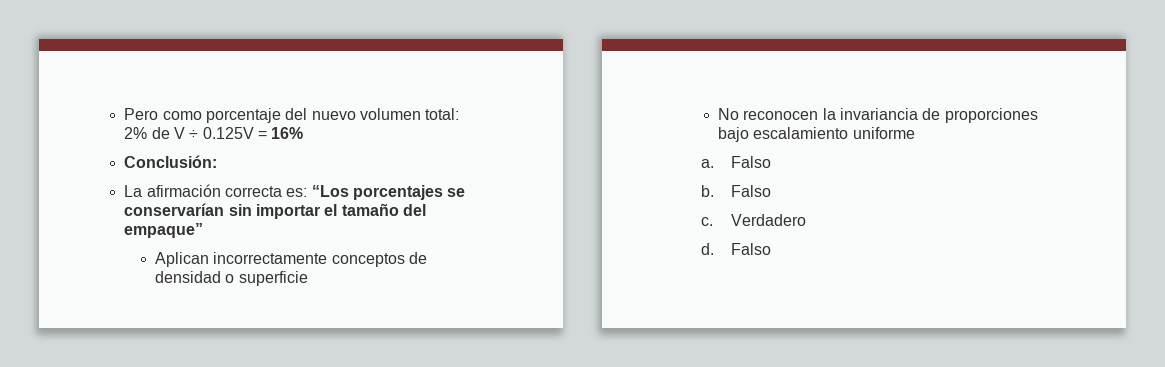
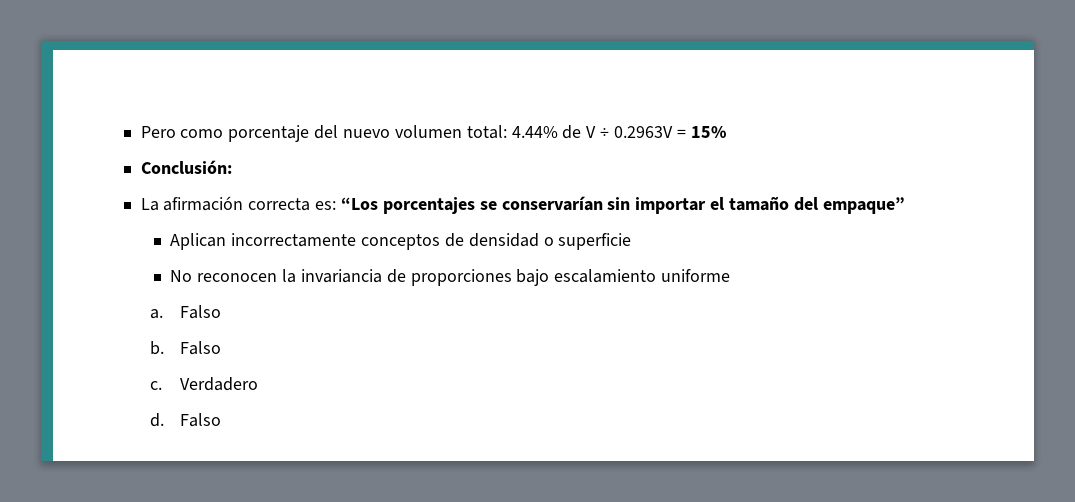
[124,127,148,139] 2% -> [511,126,558,138] 4.44%
[202,127,304,139] 0.125V = 16% -> [613,126,726,138] 0.2963V = 15%

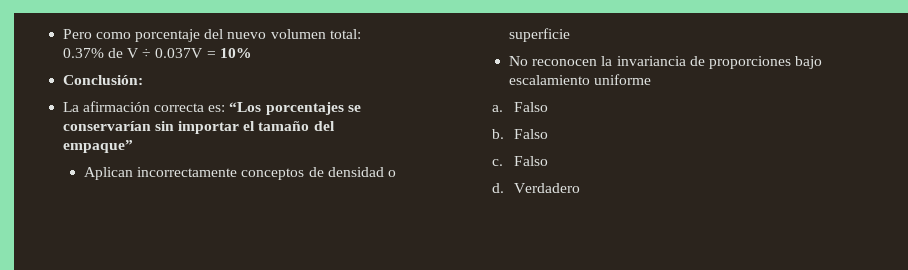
[511,126,558,138] 4.44% -> [62,48,104,58] 0.37%
[613,126,726,138] 0.2963V = 15% -> [155,48,252,58] 0.037V = 10%
[180,377,259,391] Verdadero -> [513,156,548,166] Falso
[180,413,222,427] Falso -> [513,183,580,193] Verdadero

